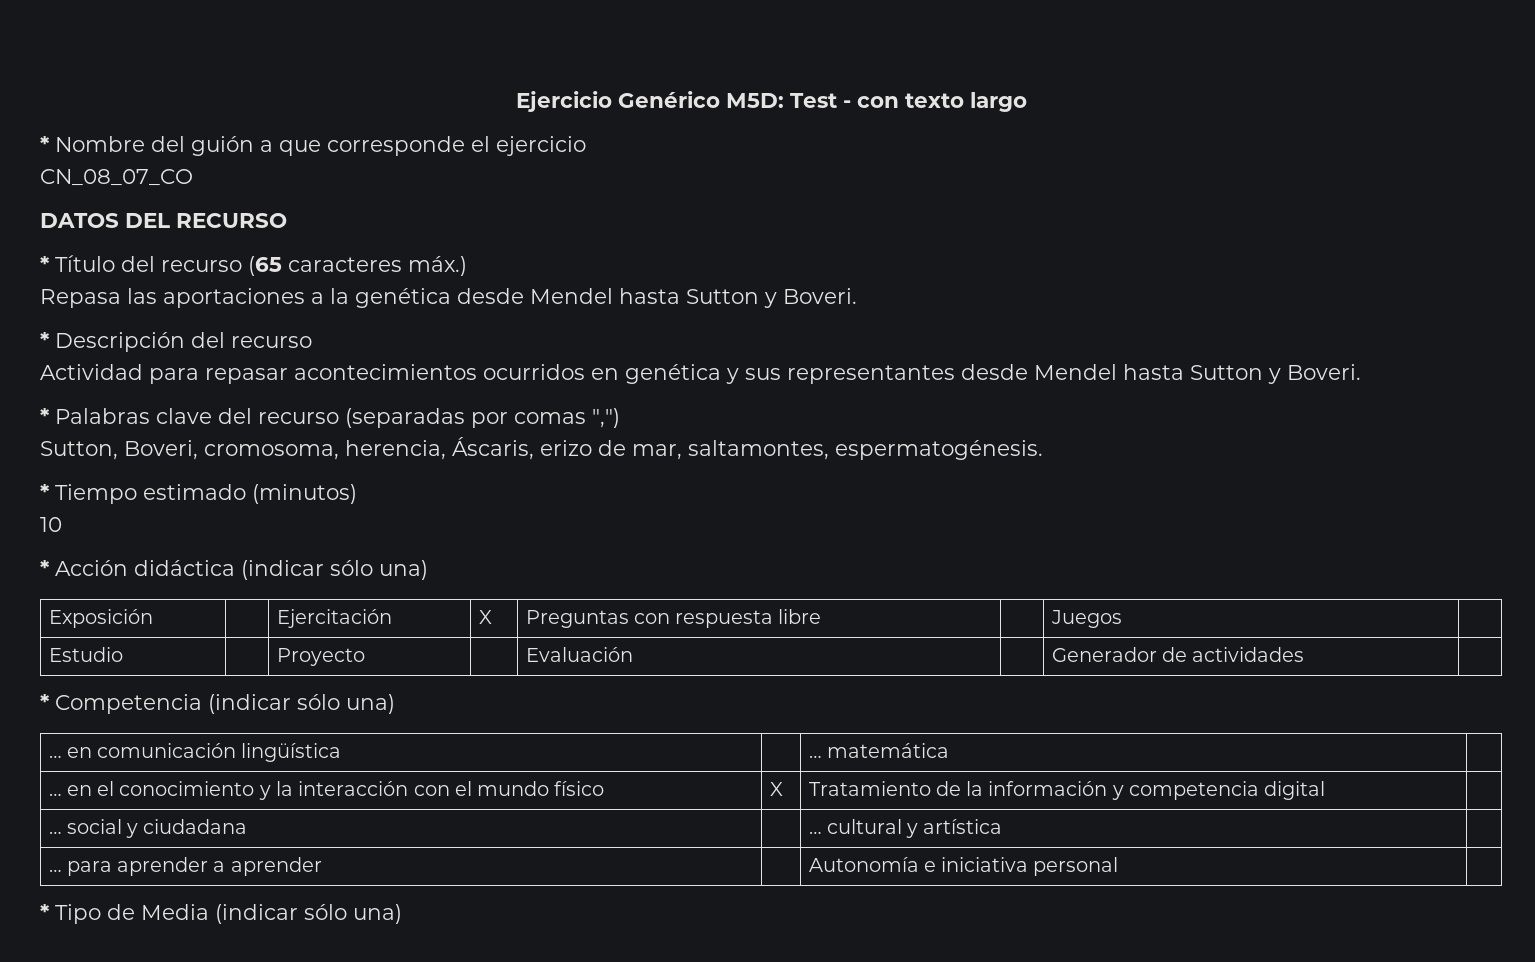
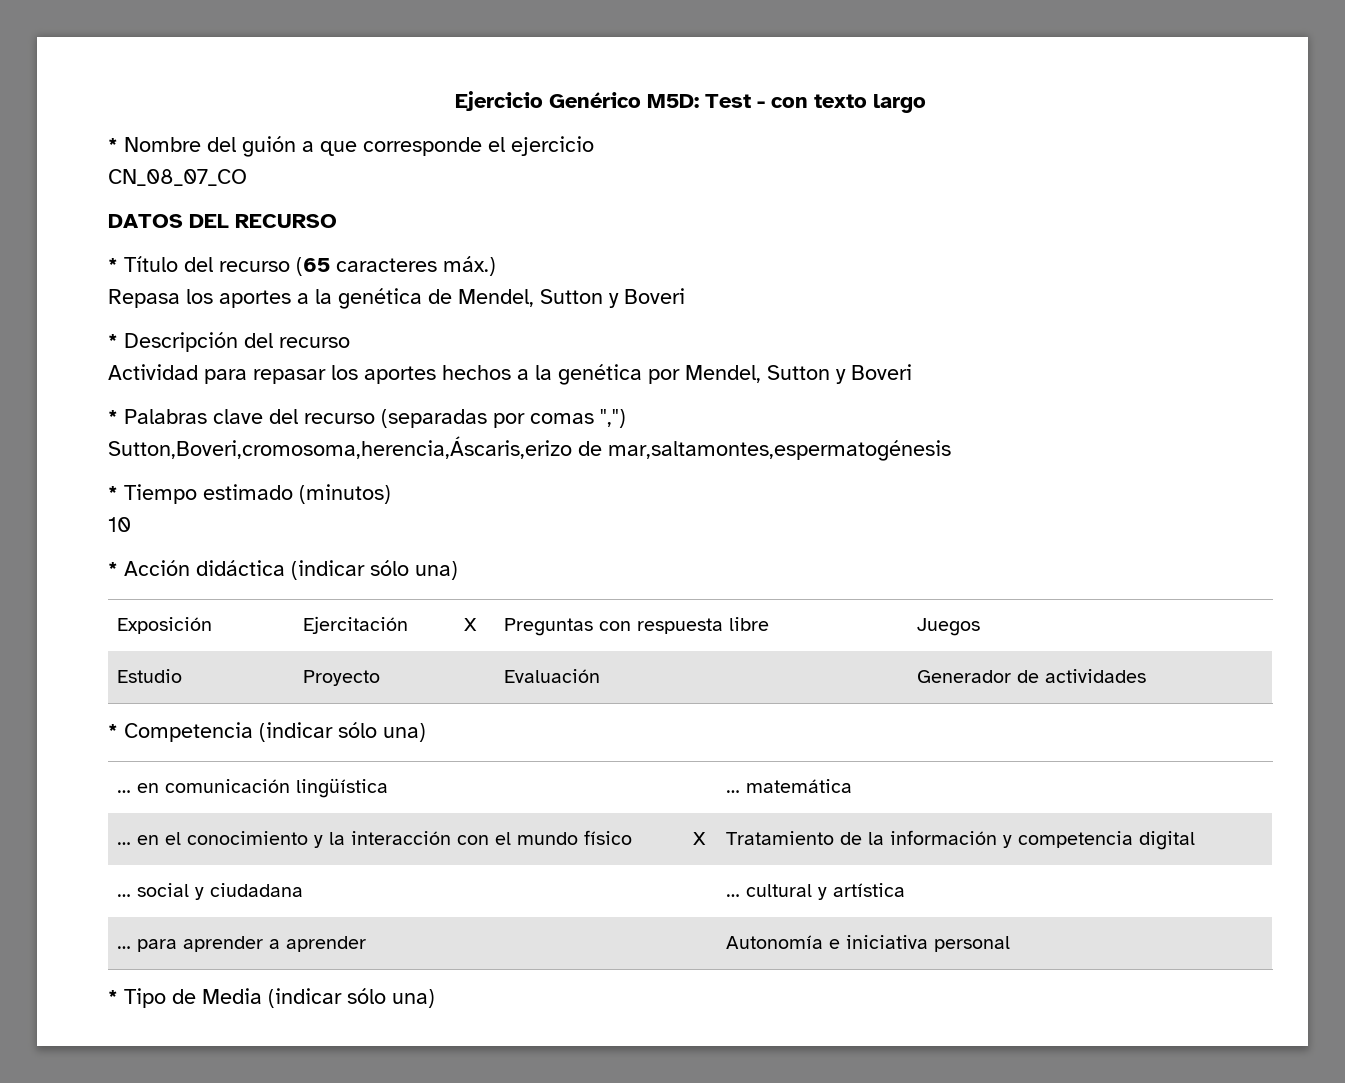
[127,288,857,308] las aportaciones a la genética desde Mendel hasta Sutton y Boveri. -> [186,288,685,309] los aportes a la genética de Mendel, Sutton y Boveri
[294,364,1361,384] acontecimientos ocurridos en genética y sus representantes desde Mendel hasta Sutton y Boveri. -> [331,364,912,385] los aportes hechos a la genética por Mendel, Sutton y Boveri
[40,437,1043,460] Sutton, Boveri, cromosoma, herencia, Áscaris, erizo de mar, saltamontes, espermatogénesis. -> [108,436,951,461] Sutton,Boveri,cromosoma,herencia,Áscaris,erizo de mar,saltamontes,espermatogénesis

